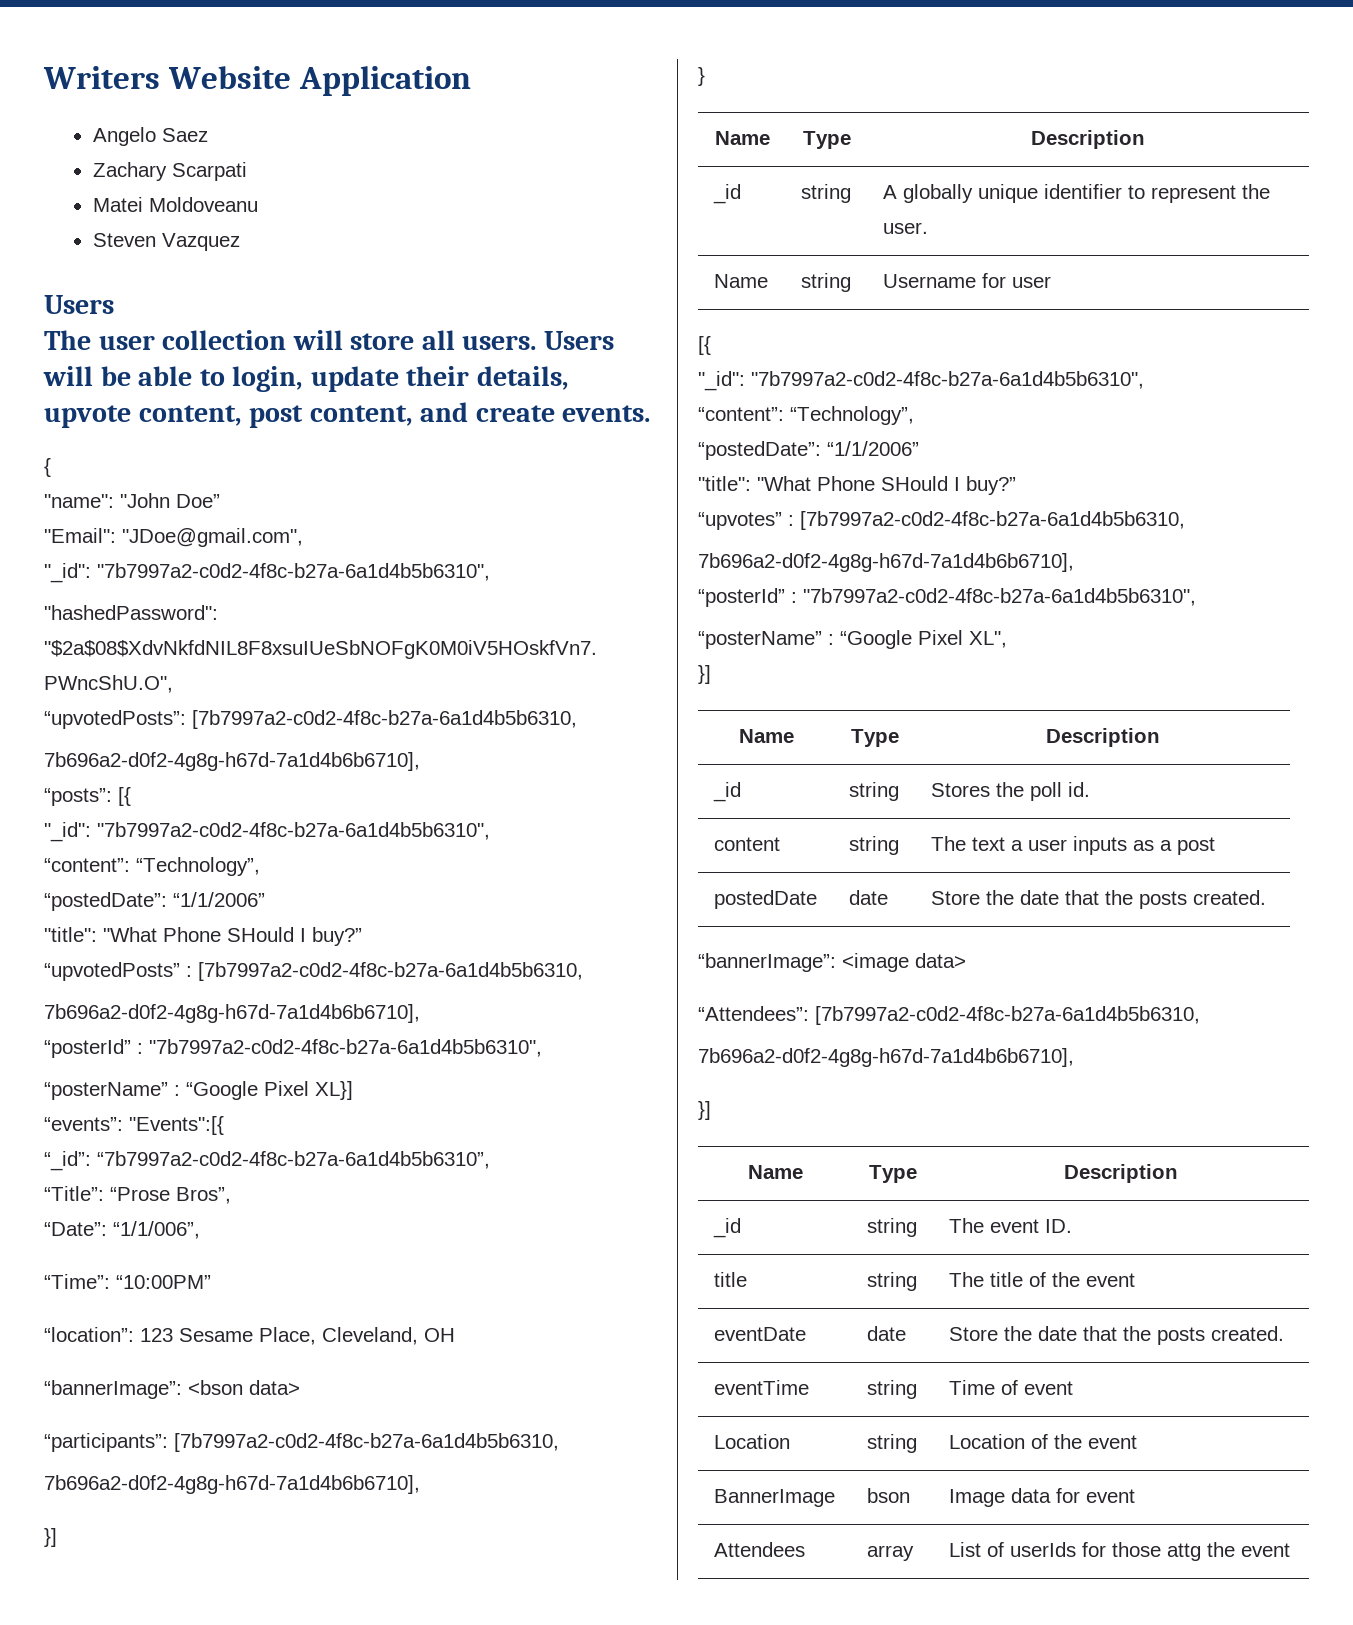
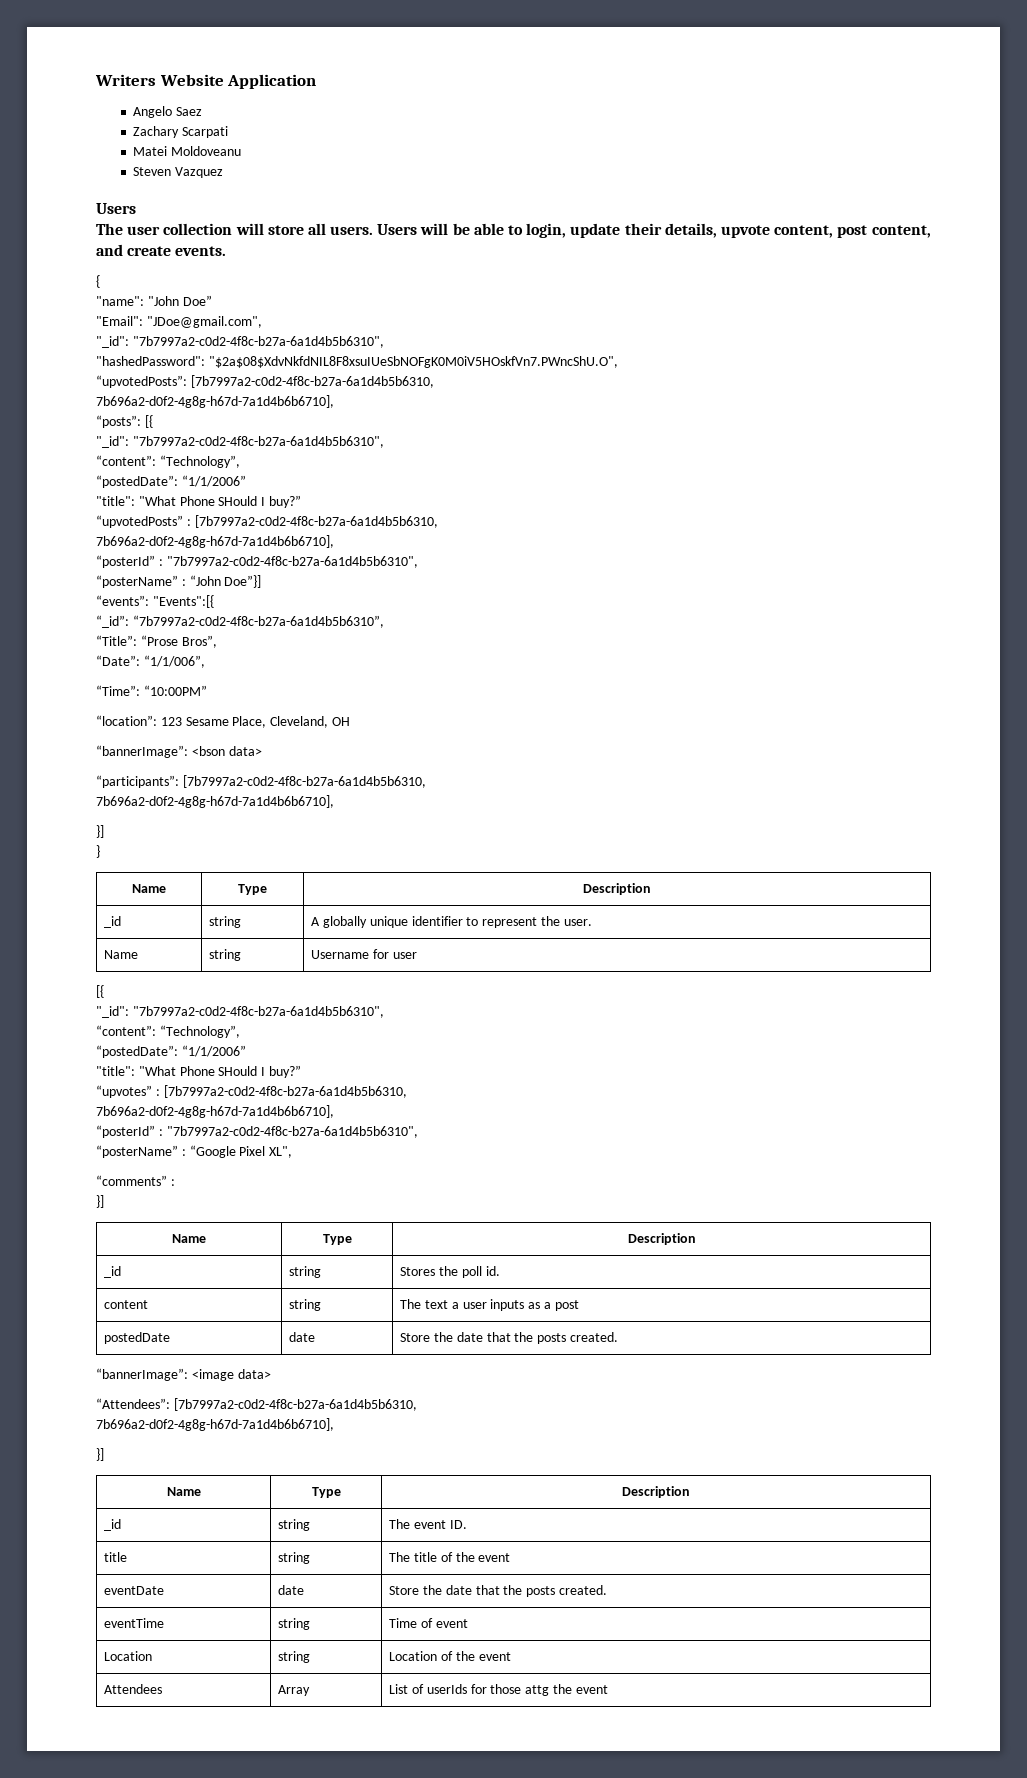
[186,1081,353,1100] “Google Pixel XL}] -> [189,575,262,588] “John Doe”}]
(1007, 639) none -> [96,1175,175,1186] // “comments” :
[713,1489,835,1507] [866,1488,910,1503] [948,1488,1135,1507] // BannerImage | bson | Image data for event -> (511, 1656) none
[866,1545,914,1561] array -> [278,1685,311,1696] Array

